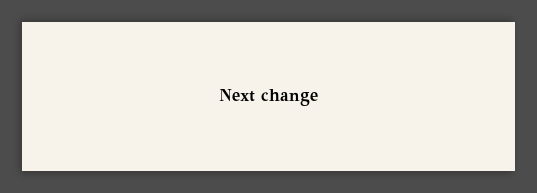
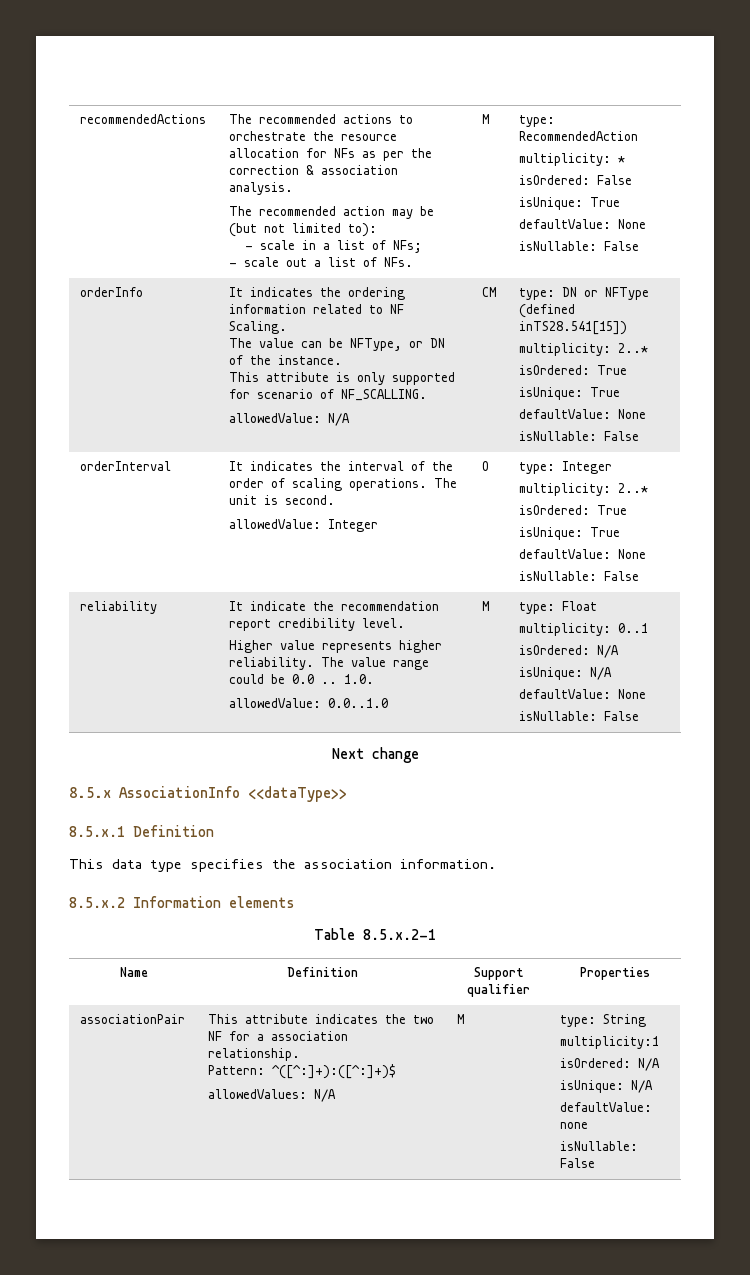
[219,89,318,106] Next change -> [80,114,207,124] [229,114,414,124] [229,131,398,141] [229,148,433,161] [229,165,399,175] [229,182,294,195] [229,206,435,219] [229,223,378,237] [245,240,423,253] [229,257,414,267] [482,114,490,124] [519,115,556,127] [519,131,639,141] [519,153,626,166] [519,175,633,185] [519,197,621,210] [519,219,647,229] [519,241,640,251] [80,287,144,297] [229,287,406,300] [229,304,405,314] [229,321,288,334] [229,338,446,351] [229,355,343,365] [229,372,456,385] [229,389,428,401] [229,413,351,426] [482,287,497,297] [519,287,650,300] [519,304,576,318] [519,321,628,335] [519,343,649,356] [519,365,628,375] [519,387,621,400] [519,409,647,419] [519,431,640,441] [80,461,172,471] [229,461,454,471] [229,478,458,491] [229,495,336,505] [229,519,379,532] [482,461,490,471] [519,461,613,474] [519,483,649,496] [519,505,628,515] [519,527,621,540] [519,549,647,559] [519,571,640,581] [80,601,158,614] [229,601,440,611] [229,618,406,631] [229,640,443,653] [229,657,430,670] [229,674,375,684] [229,698,389,708] [482,601,490,611] [519,601,598,614] [519,623,649,636] [519,645,620,658] [519,667,613,680] [519,689,647,699] [519,711,640,721] [331,747,419,763] [69,786,347,802] [69,825,214,837] [69,859,496,872] [69,896,295,908] [314,928,436,940] [119,967,148,977] [286,967,358,977] [473,967,523,980] [466,984,530,997] [580,967,650,980] [80,1014,186,1024] [208,1014,435,1024] [208,1031,349,1041] [208,1048,301,1061] [208,1064,397,1079] [208,1089,337,1102] [457,1014,465,1024] [560,1014,647,1027] [560,1036,660,1049] [560,1058,661,1071] [560,1080,654,1093] [560,1102,653,1112] [560,1122,589,1129] [560,1141,639,1151] [560,1158,596,1168] recommendedActions | The recommended actions to orchestrate the resource allocation for NFs as per the correction & association analysis. // The recommended action may be (but not limited to): // - scale in a list of NFs; // - scale out a list of NFs. | M | type: RecommendedAction // multiplicity: * // isOrdered: False // isUnique: True // defaultValue: None // isNullable: False // orderInfo | It indicates the ordering information related to NF Scaling. // The value can be NFType, or DN of the instance. // This attribute is only supported for scenario of NF_SCALLING. // allowedValue: N/A | CM | type: DN or NFType (defined inTS28.541[15]) // multiplicity: 2..* // isOrdered: True // isUnique: True // defaultValue: None // isNullable: False // orderInterval | It indicates the interval of the order of scaling operations. The unit is second. // allowedValue: Integer | O | type: Integer // multiplicity: 2..* // isOrdered: True // isUnique: True // defaultValue: None // isNullable: False // reliability | It indicate the recommendation report credibility level. // Higher value represents higher reliability. The value range could be 0.0 .. 1.0. // allowedValue: 0.0..1.0 | M | type: Float // multiplicity: 0..1 // isOrdered: N/A // isUnique: N/A // defaultValue: None // isNullable: False // Next change // 8.5.x AssociationInfo <<dataType>> // 8.5.x.1 Definition // This data type specifies the association information. // 8.5.x.2 Information elements // Table 8.5.x.2-1 // Name | Definition | Support qualifier | Properties // associationPair | This attribute indicates the two NF for a association relationship. // Pattern: ^([^:]+):([^:]+)$ // allowedValues: N/A | M | type: String // multiplicity:1 // isOrdered: N/A // isUnique: N/A // defaultValue: none // isNullable: False

